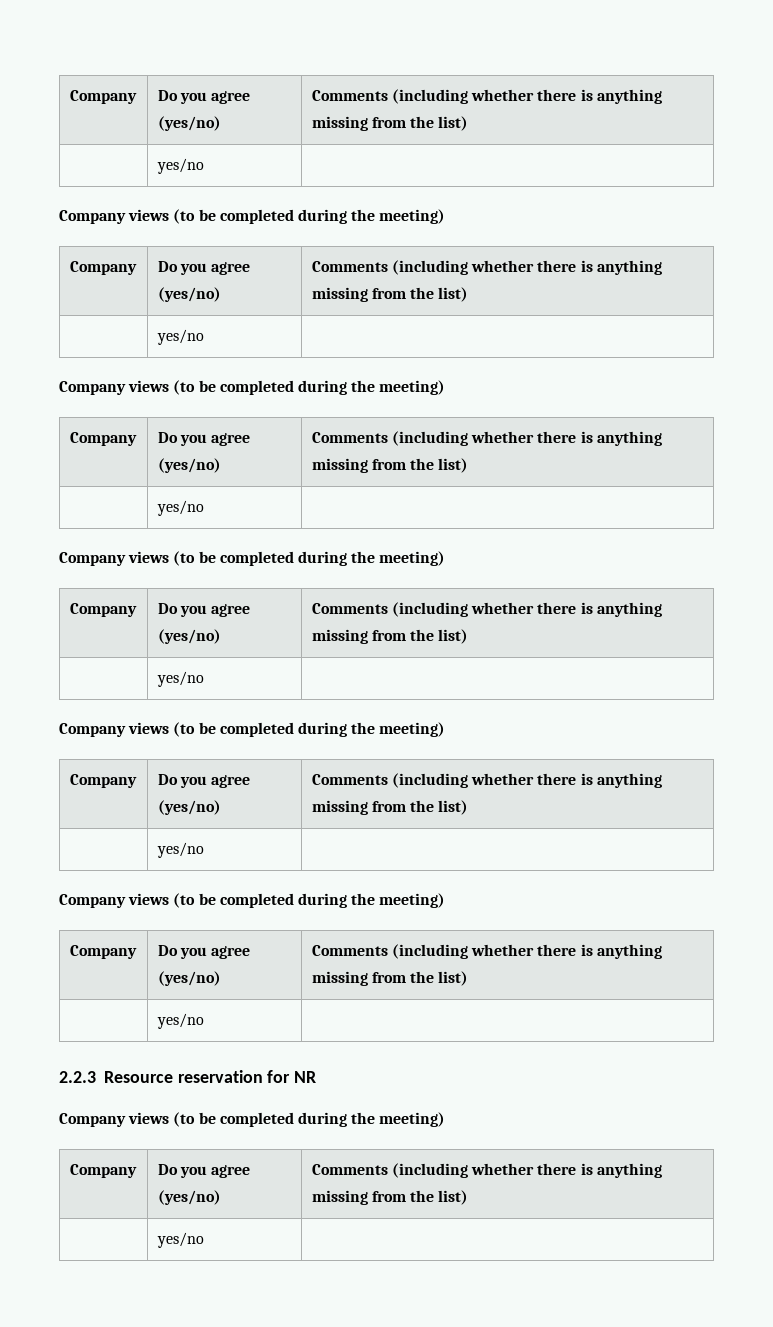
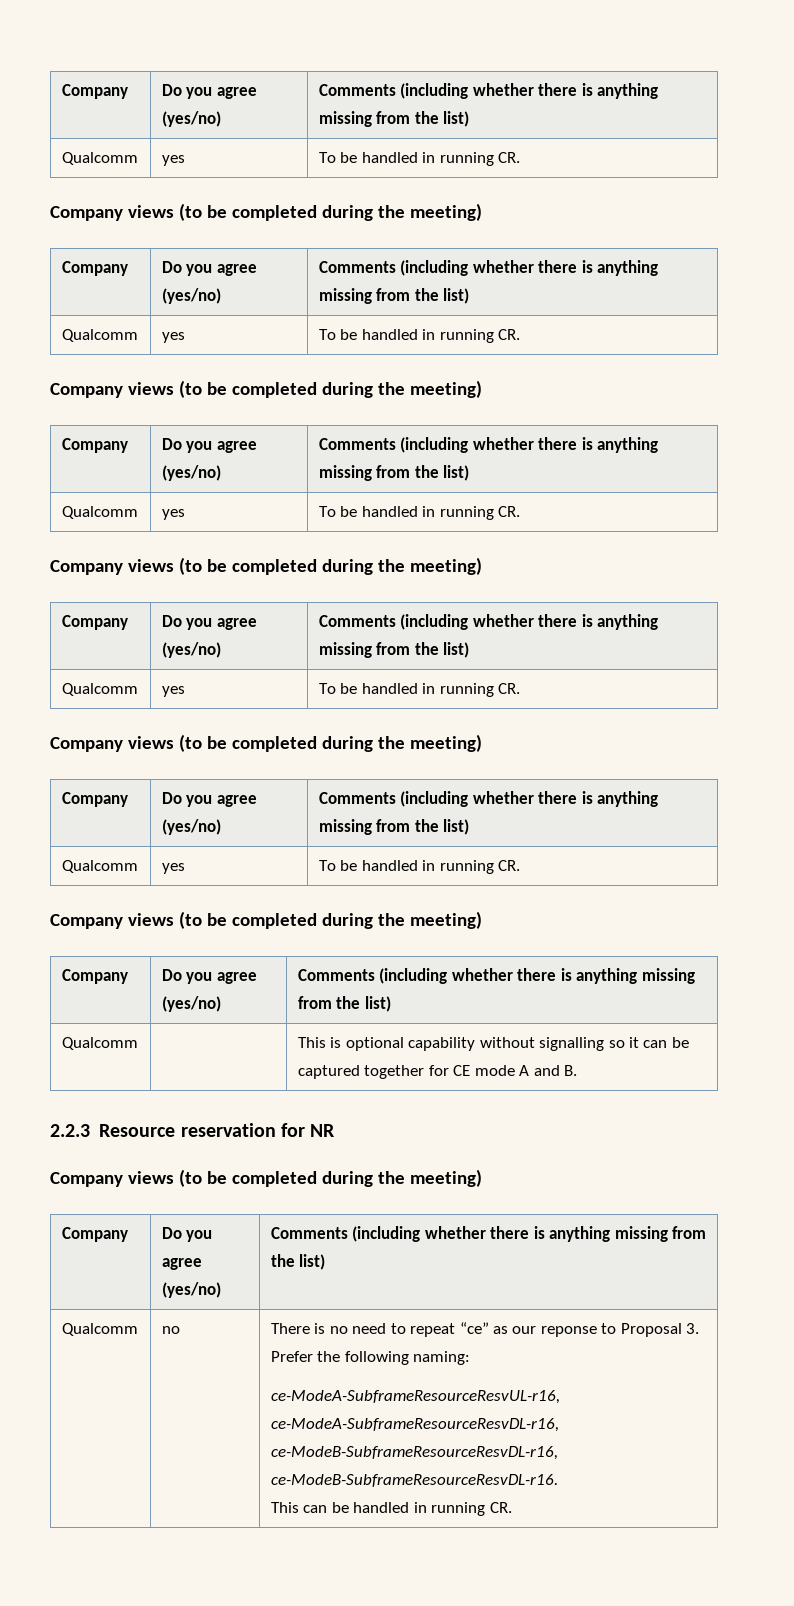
[156,158,204,174] | yes/no | -> [61,152,138,165] [161,155,185,166] [318,152,521,166] Qualcomm | yes | To be handled in running CR.
[156,329,204,345] | yes/no | -> [61,329,138,342] [161,332,185,343] [318,329,521,343] Qualcomm | yes | To be handled in running CR.
[156,500,204,516] | yes/no | -> [61,506,138,519] [161,509,185,520] [318,506,521,520] Qualcomm | yes | To be handled in running CR.
[156,671,204,687] | yes/no | -> [61,683,138,696] [161,686,185,697] [318,683,521,697] Qualcomm | yes | To be handled in running CR.
[156,842,204,858] | yes/no | -> [61,860,138,873] [161,863,185,874] [318,860,521,874] Qualcomm | yes | To be handled in running CR.
[156,1013,204,1029] | yes/no | -> [61,1037,138,1050] [297,1037,689,1051] [297,1065,577,1079] Qualcomm | | This is optional capability without signalling so it can be captured together for CE mode A and B.
[156,1232,204,1248] | yes/no | -> [61,1323,138,1336] [161,1326,180,1334] [270,1322,700,1337] [270,1351,471,1365] [270,1390,560,1404] [270,1418,559,1432] [270,1446,558,1460] [270,1474,558,1487] [270,1502,512,1516] Qualcomm | no | There is no need to repeat “ce” as our reponse to Proposal 3. Prefer the following naming: // ce-ModeA-SubframeResourceResvUL-r16, ce-ModeA-SubframeResourceResvDL-r16, ce-ModeB-SubframeResourceResvDL-r16, ce-ModeB-SubframeResourceResvDL-r16. // This can be handled in running CR.

